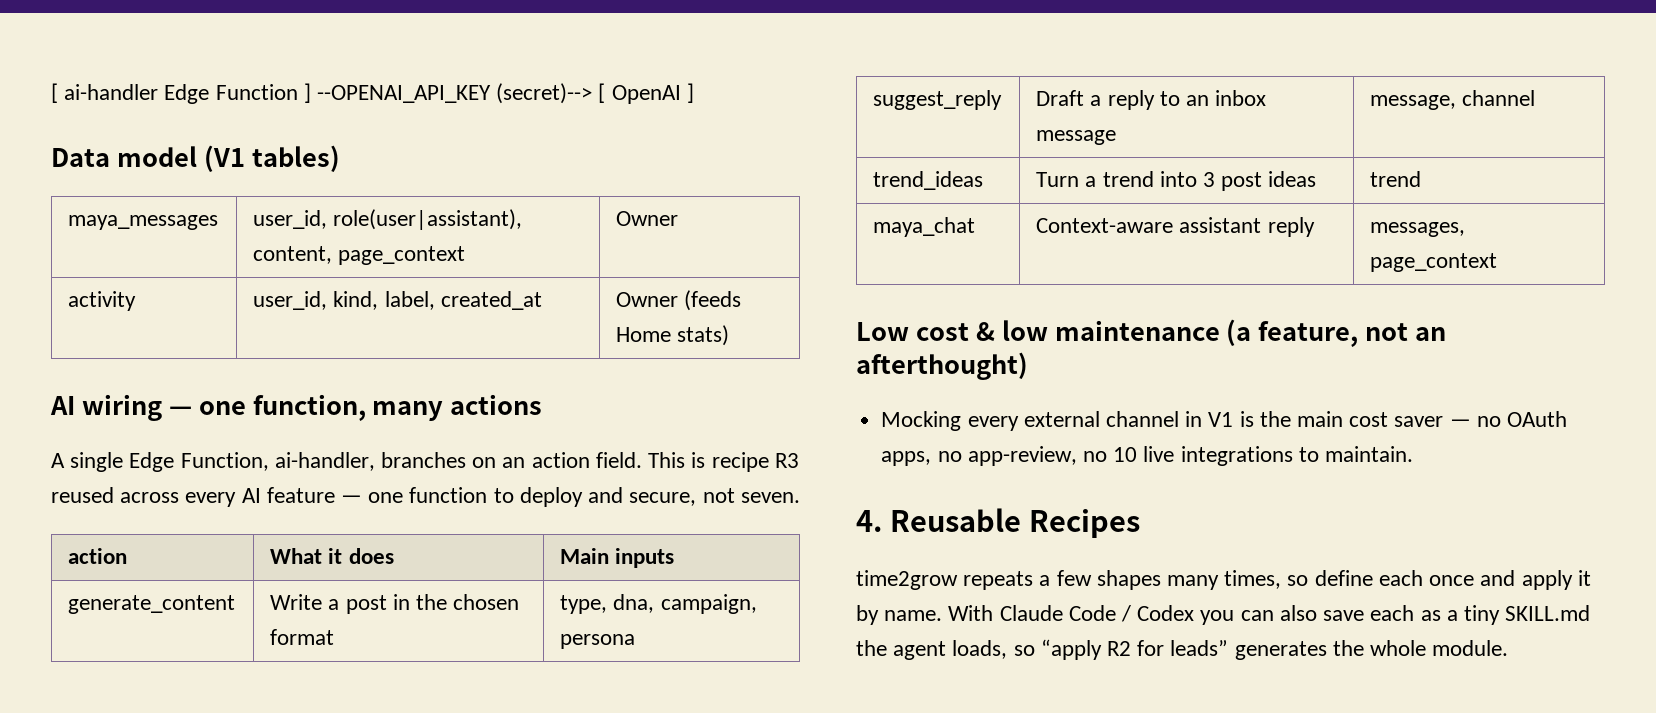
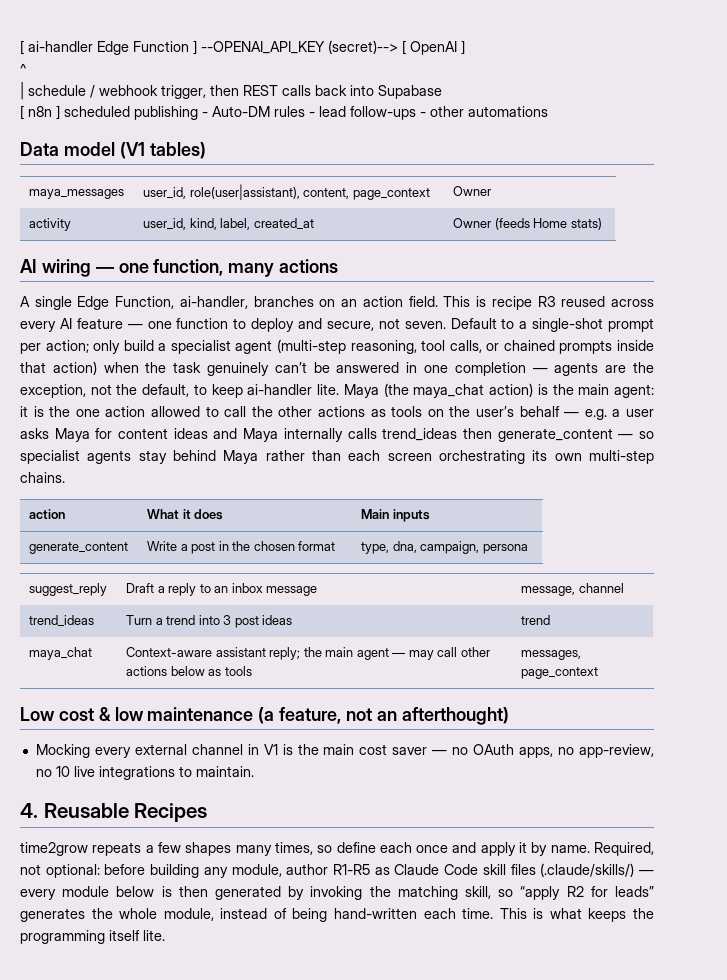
(694, 93) none -> [20,63,26,74] [20,82,442,100] [20,105,548,120] // ^ // | schedule / webhook trigger, then REST calls back into Supabase // [ n8n ] scheduled publishing - Auto-DM rules - lead follow-ups - other automations
(800, 497) none -> [450,318,654,332] [20,339,654,354] [20,361,654,376] [20,383,655,398] [20,406,655,420] [20,428,654,442] [20,450,654,464] [20,472,65,483] Default to a single-shot prompt per action; only build a specialist agent (multi-step reasoning, tool calls, or chained prompts inside that action) when the task genuinely can’t be answered in one completion — agents are the exception, not the default, to keep ai-handler lite. Maya (the maya_chat action) is the main agent: it is the one action allowed to call the other actions as tools on the user’s behalf — e.g. a user asks Maya for content ideas and Maya internally calls trend_ideas then generate_content — so specialist agents stay behind Maya rather than each screen orchestrating its own multi-step chains.
[1267,217,1315,237] reply -> [269,647,490,660] [126,666,252,676] reply; the main agent — may call other actions below as tools
[948,605,1591,625] [856,640,1008,660] With Claude Code / Codex you can also save each as a tiny SKILL.md the agent loads, -> [594,842,654,856] [20,863,654,878] [20,886,491,900] Required, not optional: before building any module, author R1-R5 as Claude Code skill files (.claude/skills/) — every module below is then generated by invoking the matching skill,
[1432,640,1509,656] module. -> [163,908,654,922] [20,930,165,944] module, instead of being hand-written each time. This is what keeps the programming itself lite.

